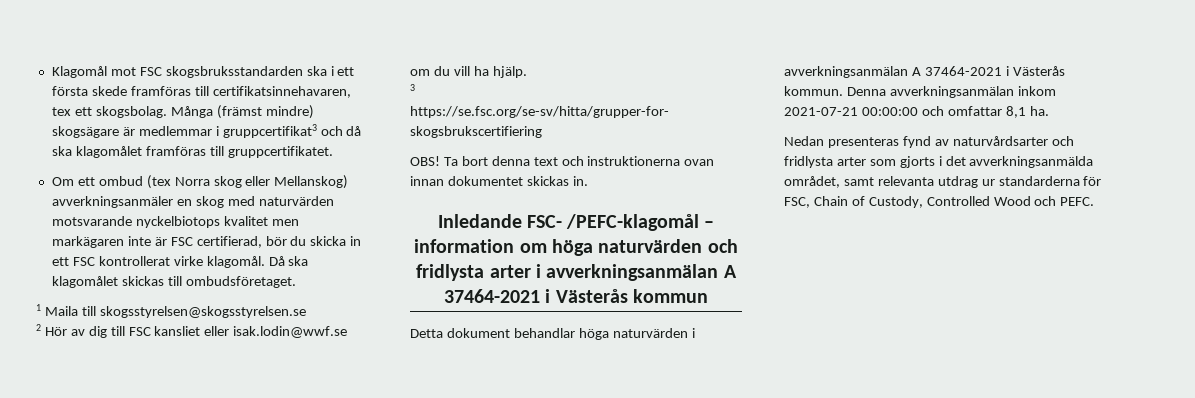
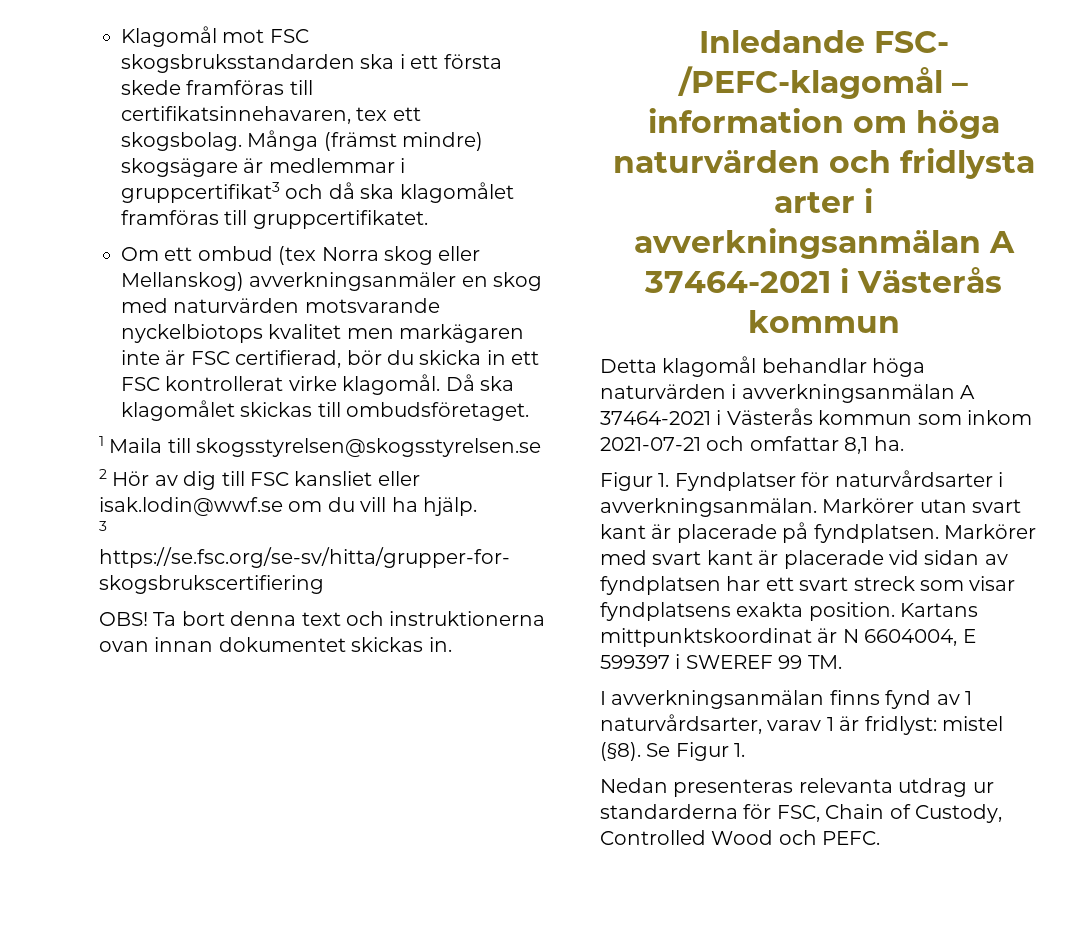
[446,328,510,338] dokument -> [662,356,757,377] klagomål
[784,86,1014,98] kommun. Denna avverkningsanmälan -> [818,410,962,425] kommun som
[861,107,918,116] 00:00:00 -> (701, 444) none
[784,136,1074,148] [784,156,1094,168] [784,176,874,188] Nedan presenteras fynd av naturvårdsarter och fridlysta arter som gjorts i det avverkningsanmälda området, samt -> [600,470,1003,491] [600,498,1022,517] [600,522,1036,543] [600,550,1008,569] [600,576,1016,595] [600,602,979,621] [600,628,976,647] [600,654,842,669] [600,690,972,709] [600,714,1003,735] [600,742,746,761] [600,778,794,797] Figur 1. Fyndplatser för naturvårdsarter i avverkningsanmälan. Markörer utan svart kant är placerade på fyndplatsen. Markörer med svart kant är placerade vid sidan av fyndplatsen har ett svart streck som visar fyndplatsens exakta position. Kartans mittpunktskoordinat är N 6604004, E 599397 i SWEREF 99 TM. // I avverkningsanmälan finns fynd av 1 naturvårdsarter, varav 1 är fridlyst: mistel (§8). Se Figur 1. // Nedan presenteras

